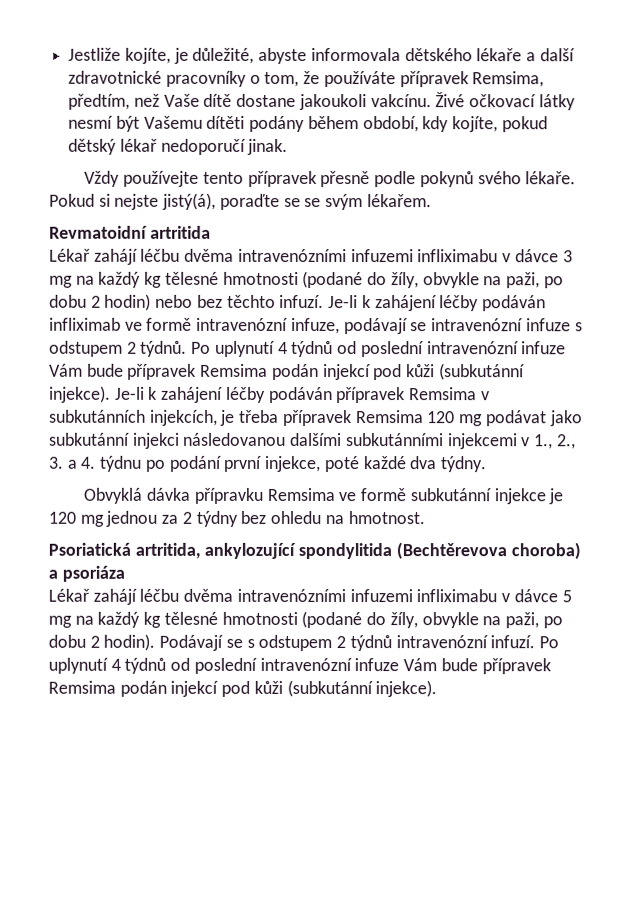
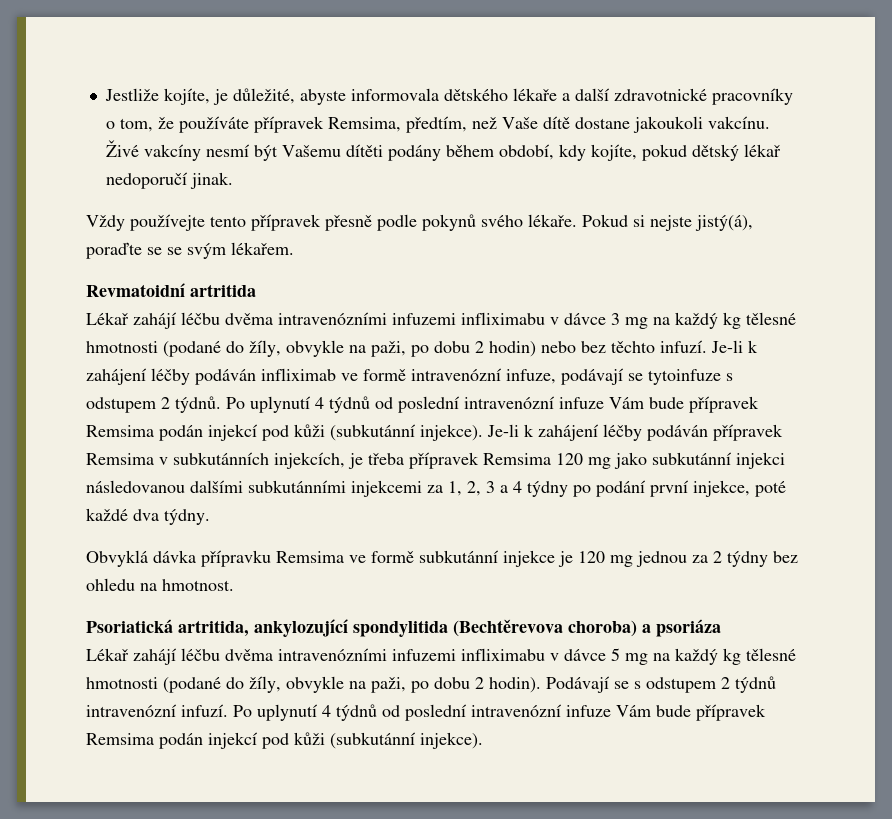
[469,94,576,111] očkovací látky -> [143,144,201,161] vakcíny
[431,318,571,332] intravenózní infuze -> [648,369,721,385] tytoinfuze
[485,410,547,427] podávat -> (611, 463) none
[521,434,576,450] [48,455,142,472] v 1., 2., 3. a 4. týdnu -> [427,481,568,497] za 1, 2, 3 a 4 týdny

